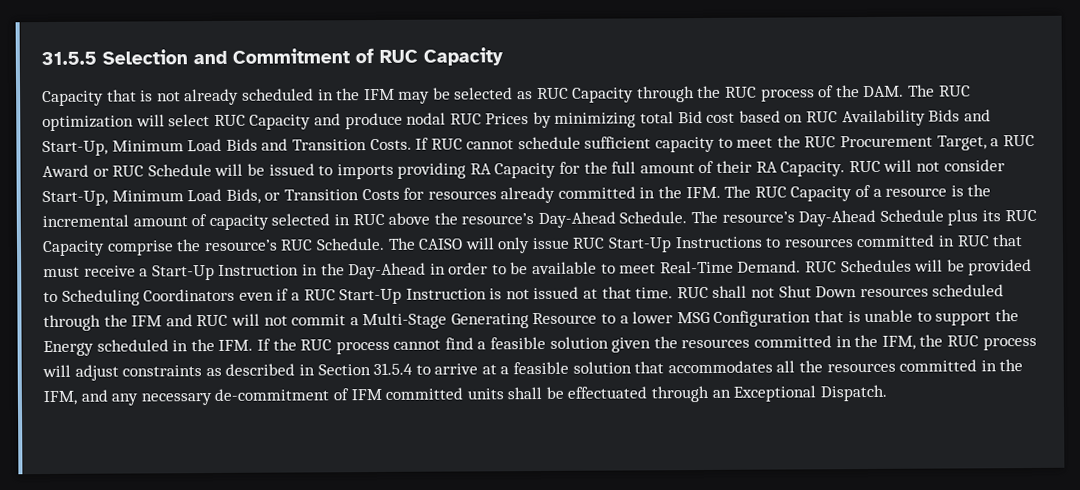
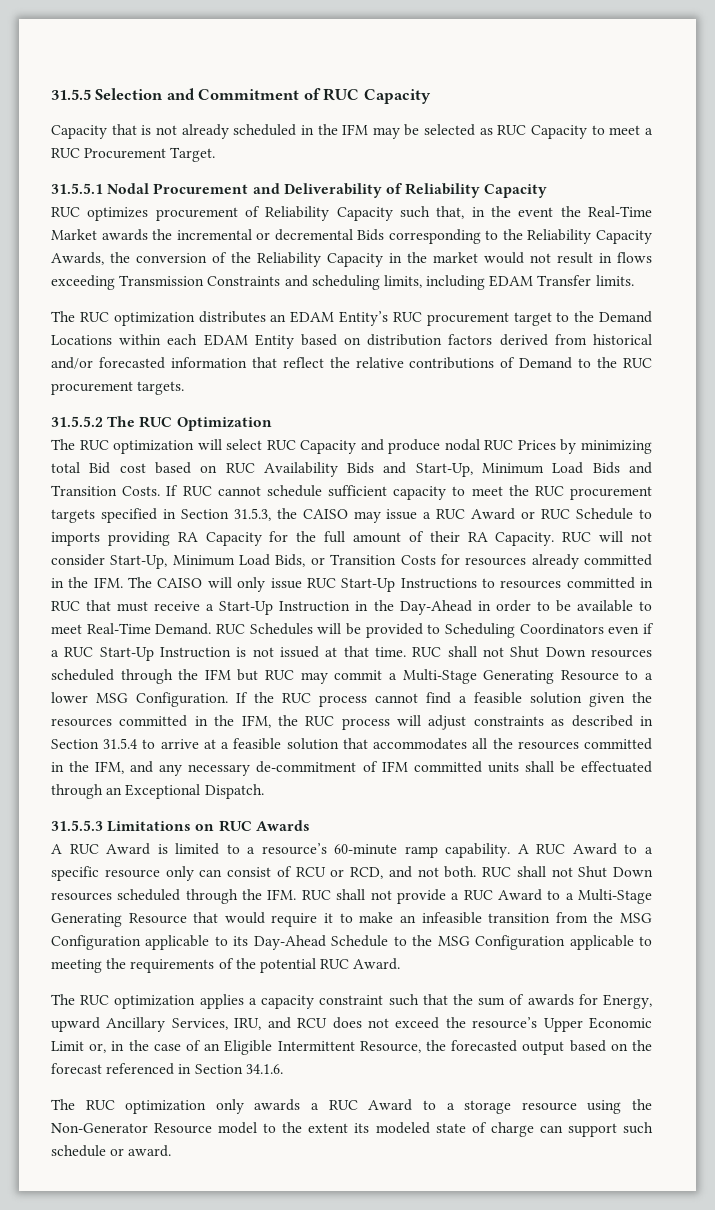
[636,85,905,103] through the RUC process of the DAM. -> [591,125,653,135] [51,147,216,162] [51,183,548,198] [51,206,652,221] [51,229,652,244] [51,252,652,267] [51,275,634,290] [51,311,652,326] [51,334,652,349] [51,357,652,369] [51,381,185,395] [51,416,272,431] to meet a RUC Procurement Target. // 31.5.5.1 Nodal Procurement and Deliverability of Reliability Capacity // RUC optimizes procurement of Reliability Capacity such that, in the event the Real-Time Market awards the incremental or decremental Bids corresponding to the Reliability Capacity Awards, the conversion of the Reliability Capacity in the market would not result in flows exceeding Transmission Constraints and scheduling limits, including EDAM Transfer limits. // The RUC optimization distributes an EDAM Entity’s RUC procurement target to the Demand Locations within each EDAM Entity based on distribution factors derived from historical and/or forecasted information that reflect the relative contributions of Demand to the RUC procurement targets. // 31.5.5.2 The RUC Optimization //
[840,135,987,151] Procurement Target, -> [570,486,653,500] [51,508,418,523] procurement targets specified in Section 31.5.3, the CAISO may issue
[214,163,315,176] will be issued -> (634, 514) none
[754,184,992,202] [42,209,1037,231] [42,237,416,257] RUC Capacity of a resource is the incremental amount of capacity selected in RUC above the resource’s Day-Ahead Schedule. The resource’s Day-Ahead Schedule plus its RUC Capacity comprise the resource’s RUC Schedule. The -> (153, 582) none
[165,313,288,327] and RUC will not -> [237,669,328,684] but RUC may
[713,309,1019,327] [43,338,254,357] Configuration that is unable to support the Energy scheduled in the IFM. -> [136,692,228,707] Configuration.
(887, 393) none -> [51,820,310,832] [51,843,653,858] [51,866,653,881] [51,889,652,904] [51,912,653,927] [51,935,652,950] [51,958,401,973] [51,994,652,1009] [51,1017,652,1032] [51,1040,652,1055] [51,1063,283,1075] [51,1099,653,1114] [51,1122,654,1137] [51,1145,172,1157] // 31.5.5.3 Limitations on RUC Awards // A RUC Award is limited to a resource’s 60-minute ramp capability. A RUC Award to a specific resource only can consist of RCU or RCD, and not both. RUC shall not Shut Down resources scheduled through the IFM. RUC shall not provide a RUC Award to a Multi-Stage Generating Resource that would require it to make an infeasible transition from the MSG Configuration applicable to its Day-Ahead Schedule to the MSG Configuration applicable to meeting the requirements of the potential RUC Award. // The RUC optimization applies a capacity constraint such that the sum of awards for Energy, upward Ancillary Services, IRU, and RCU does not exceed the resource’s Upper Economic Limit or, in the case of an Eligible Intermittent Resource, the forecasted output based on the forecast referenced in Section 34.1.6. // The RUC optimization only awards a RUC Award to a storage resource using the Non-Generator Resource model to the extent its modeled state of charge can support such schedule or award.

